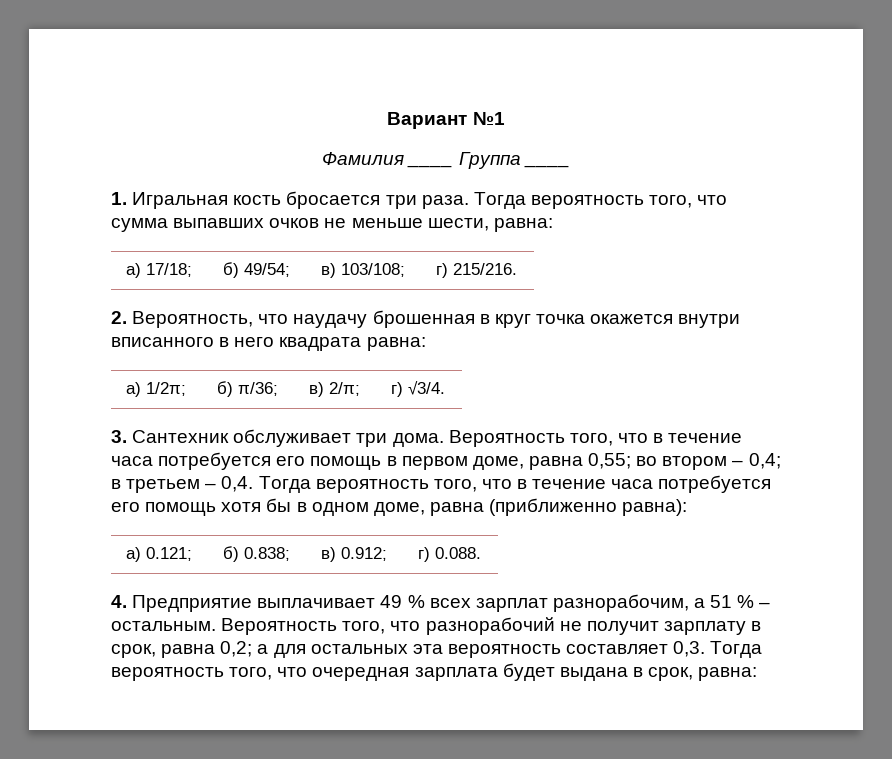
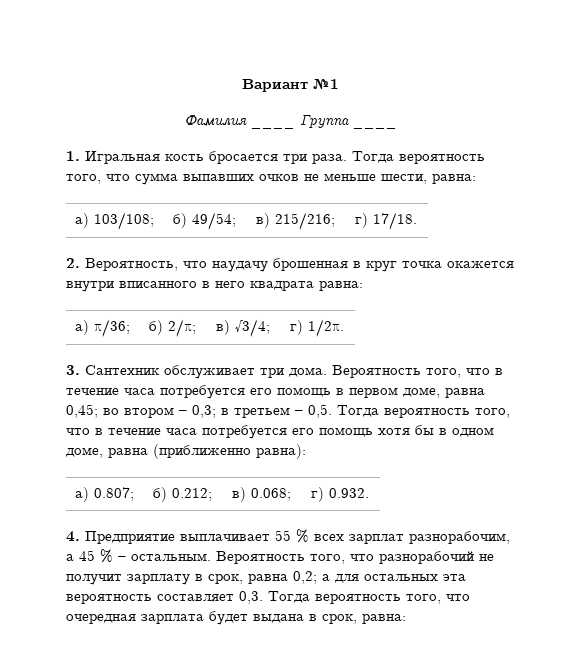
[145,263,192,277] 17/18; -> [94,212,155,230] 103/108;
[340,263,405,277] [435,263,517,278] 103/108; | г) 215/216. -> [275,212,336,230] [355,212,418,230] 215/216; | г) 17/18.
[145,382,186,396] [216,381,278,397] [308,382,360,397] [390,381,445,397] 1/2π; | б) π/36; | в) 2/π; | г) √3/4. -> [94,319,131,337] [149,319,197,337] [216,319,271,337] [290,319,345,337] π/36; | б) 2/π; | в) √3/4; | г) 1/2π.
[588,453,632,469] 0,55; -> [66,404,98,418] 0,45;
[748,453,781,469] 0,4; -> [192,405,216,418] 0,3;
[221,476,254,492] 0,4. -> [308,404,332,418] 0,5.
[145,547,192,561] [222,546,290,562] [320,547,387,562] [417,547,481,562] 0.121; | б) 0.838; | в) 0.912; | г) 0.088. -> [94,487,135,501] [153,487,213,502] [232,487,292,502] [311,487,370,502] 0.807; | б) 0.212; | в) 0.068; | г) 0.932.
[380,595,403,608] 49 -> [275,530,291,541] 55
[710,595,733,608] 51 -> [79,550,95,561] 45

